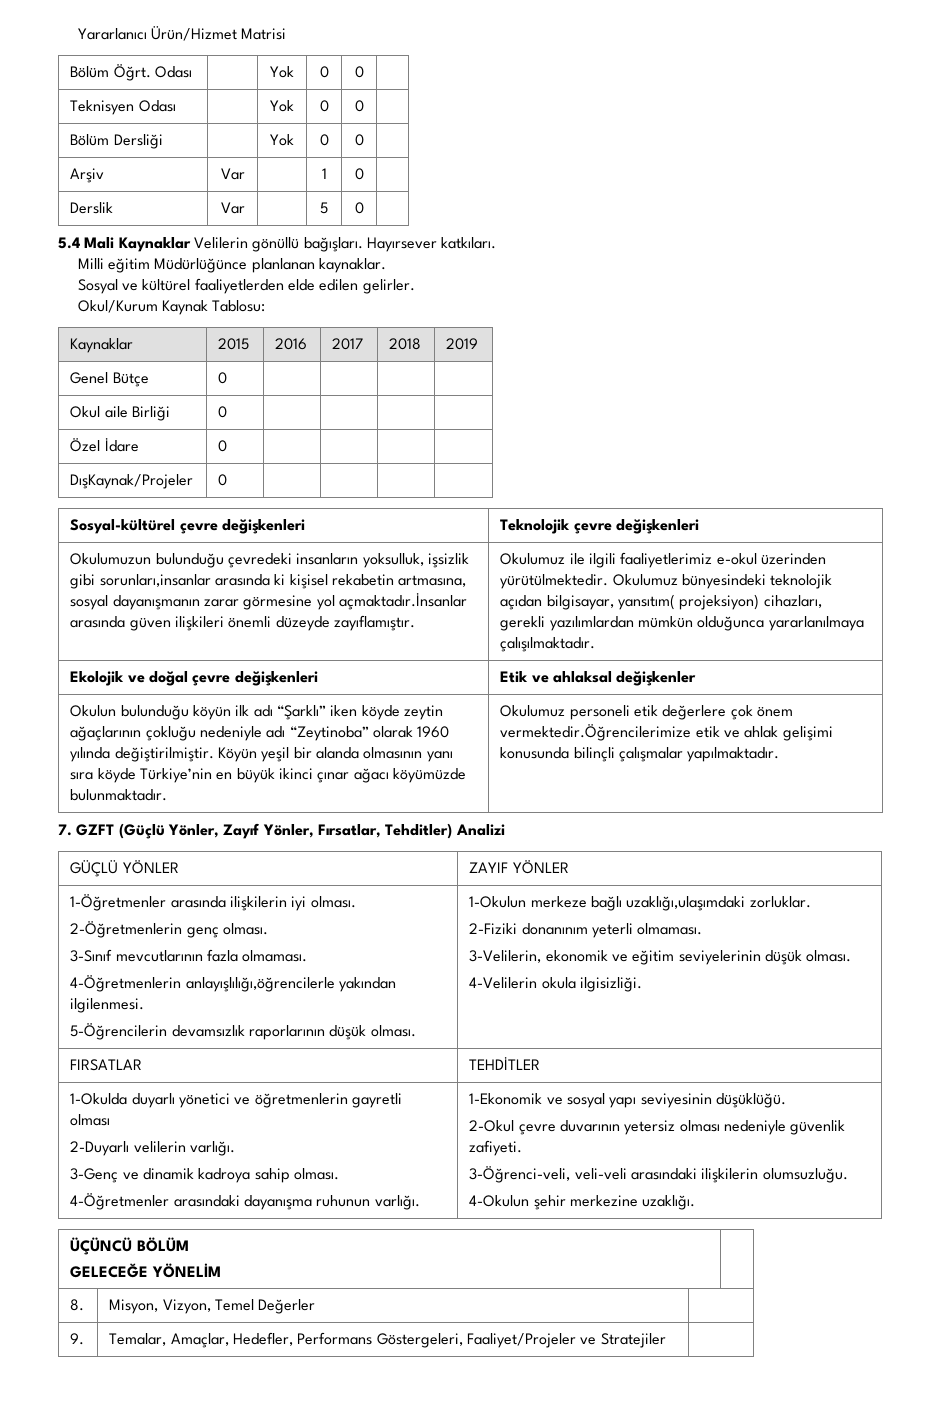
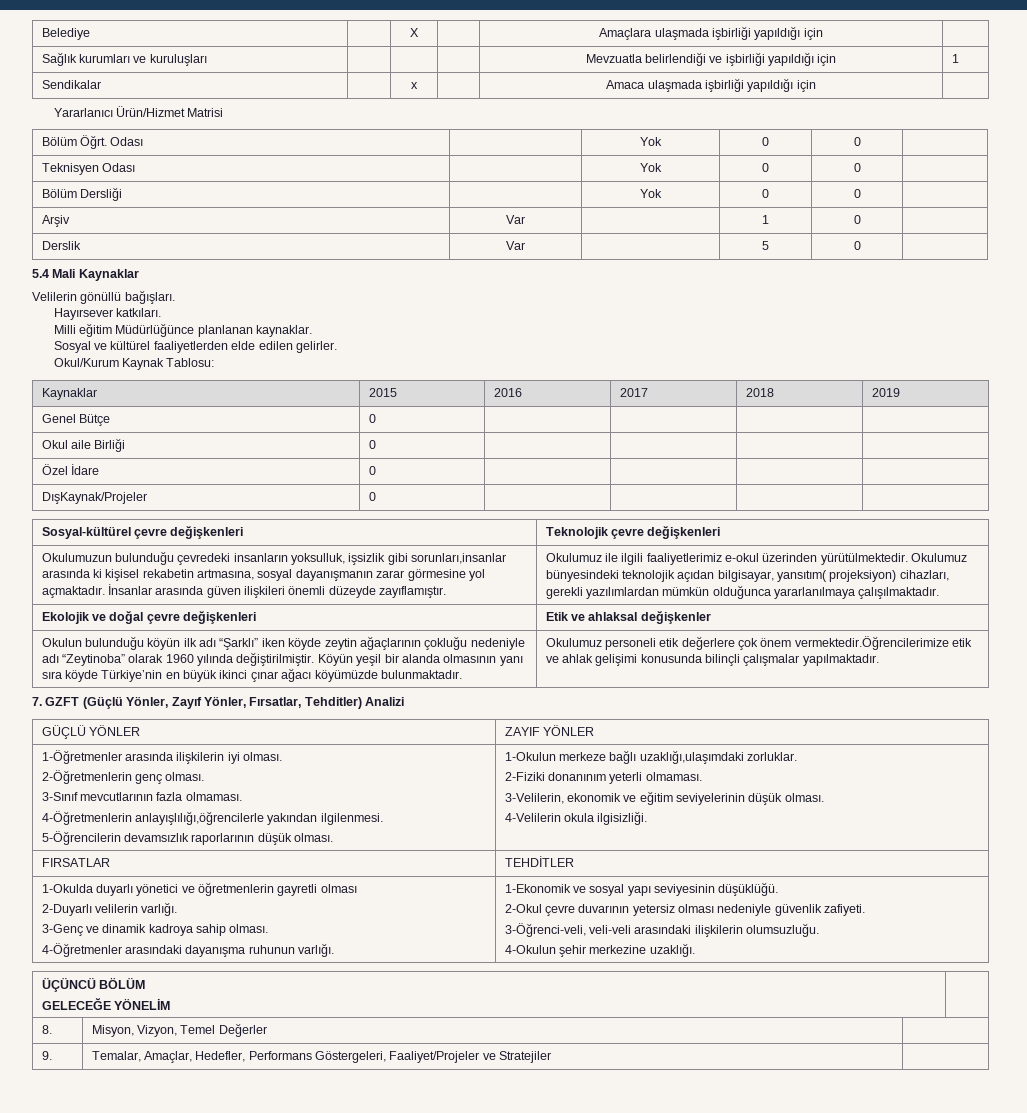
(77, 34) none -> [41,28,90,40] [410,28,419,37] [599,26,823,40] [41,52,207,66] [585,52,837,66] [951,54,959,63] [41,80,101,89] [411,82,418,89] [606,78,816,92] Belediye | | X | | Amaçlara ulaşmada işbirliği yapıldığı için | // Sağlık kurumları ve kuruluşları | | | | Mevzuatla belirlendiği ve işbirliği yapıldığı için | 1 // Sendikalar | | x | | Amaca ulaşmada işbirliği yapıldığı için | //
(191, 244) none -> (139, 275) //
(363, 244) none -> (175, 297) //
[338,593,467,610] açmaktadır.İnsanlar -> [41,584,152,598] açmaktadır. İnsanlar

